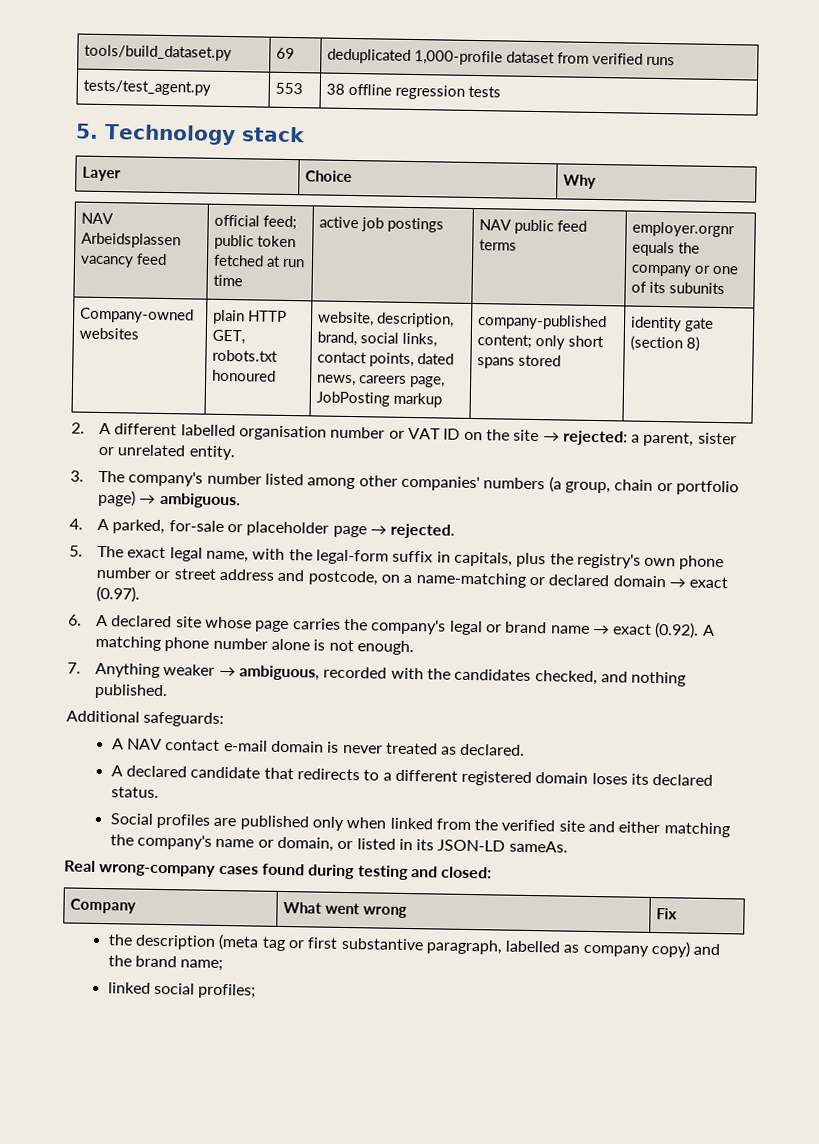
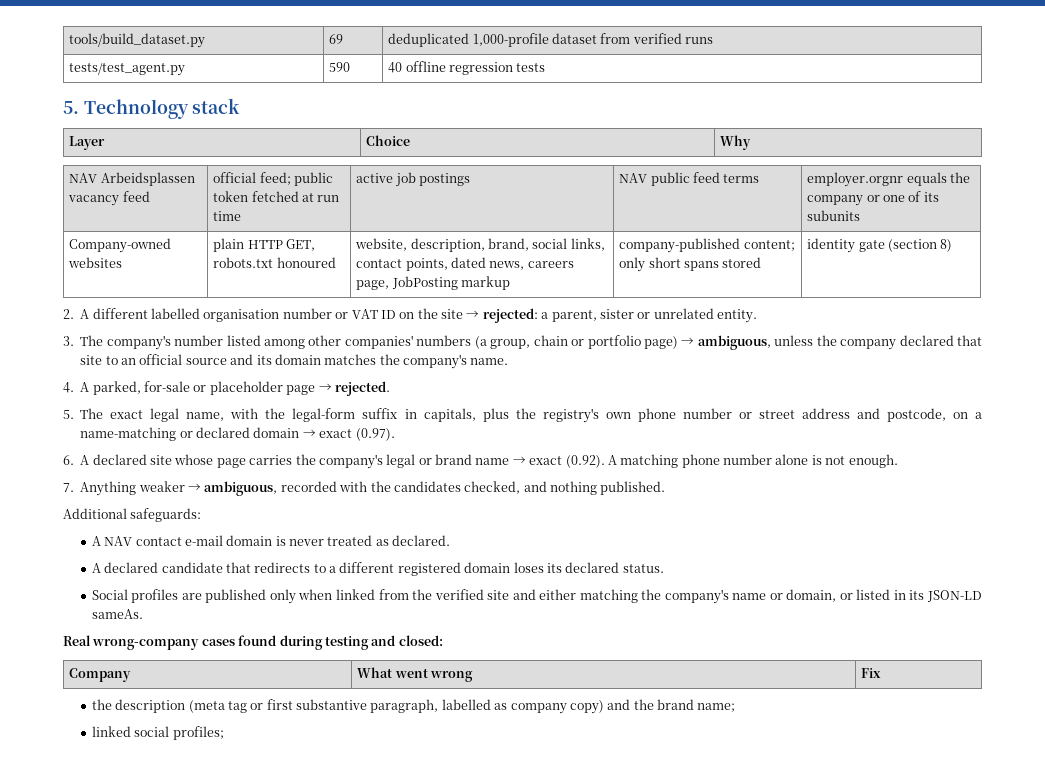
[275,82,304,95] [326,83,346,95] 553 | 38 -> [329,62,351,72] [388,62,403,73] 590 | 40
[159,492,241,509] ambiguous. -> [697,335,982,350] [80,354,509,369] ambiguous, unless the company declared that site to an official source and its domain matches the company's name.

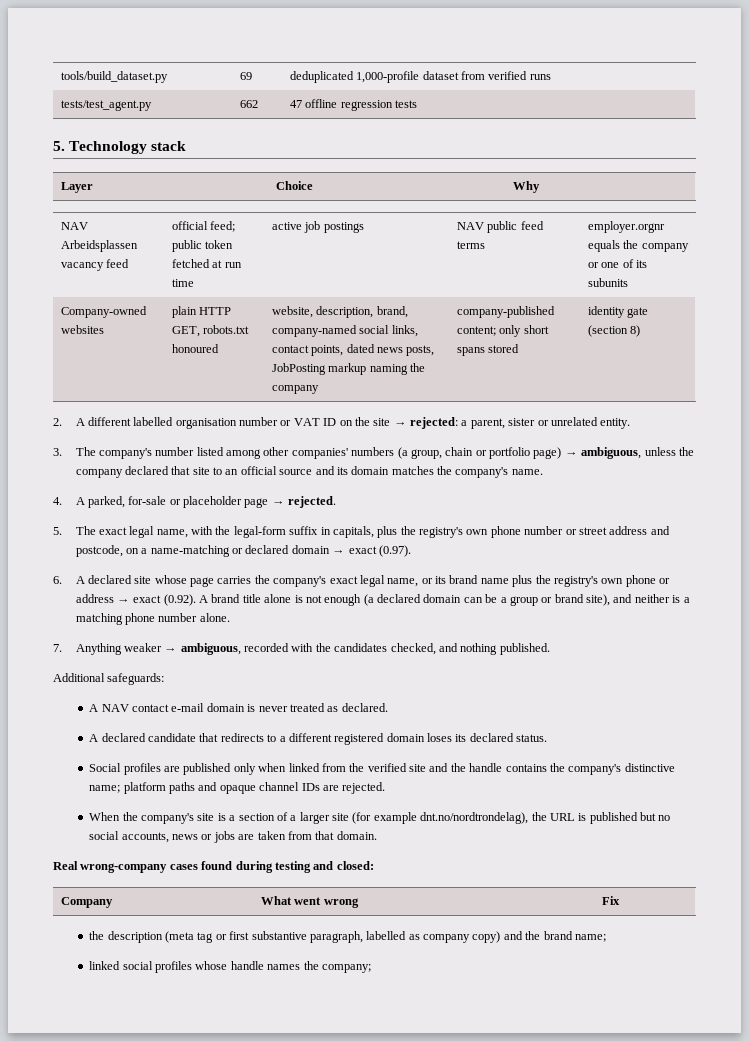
[329,62,351,72] [388,62,403,73] 590 | 40 -> [239,100,258,108] [289,100,302,108] 662 | 47
(529, 244) none -> [271,325,357,337] company-named
[489,261,574,270] [356,280,390,290] news, careers page, -> [377,345,435,356] news posts,
(510, 283) none -> [369,363,426,375] [271,385,319,394] naming the company
[386,454,898,468] legal or brand name → exact (0.92). A matching phone number alone is not enough. -> [329,575,671,587] [75,594,690,606] [75,613,230,625] exact legal name, or its brand name plus the registry's own phone or address → exact (0.92). A brand title alone is not enough (a declared domain can be a group or brand site), and neither is a matching phone number alone.
[539,589,982,604] [91,609,143,619] either matching the company's name or domain, or listed in its JSON-LD sameAs. -> [450,763,675,775] [89,782,386,794] [89,812,671,824] [89,831,377,843] the handle contains the company's distinctive name; platform paths and opaque channel IDs are rejected. // When the company's site is a section of a larger site (for example dnt.no/nordtrondelag), the URL is published but no social accounts, news or jobs are taken from that domain.
[172,726,224,740] profiles; -> [155,961,371,973] profiles whose handle names the company;

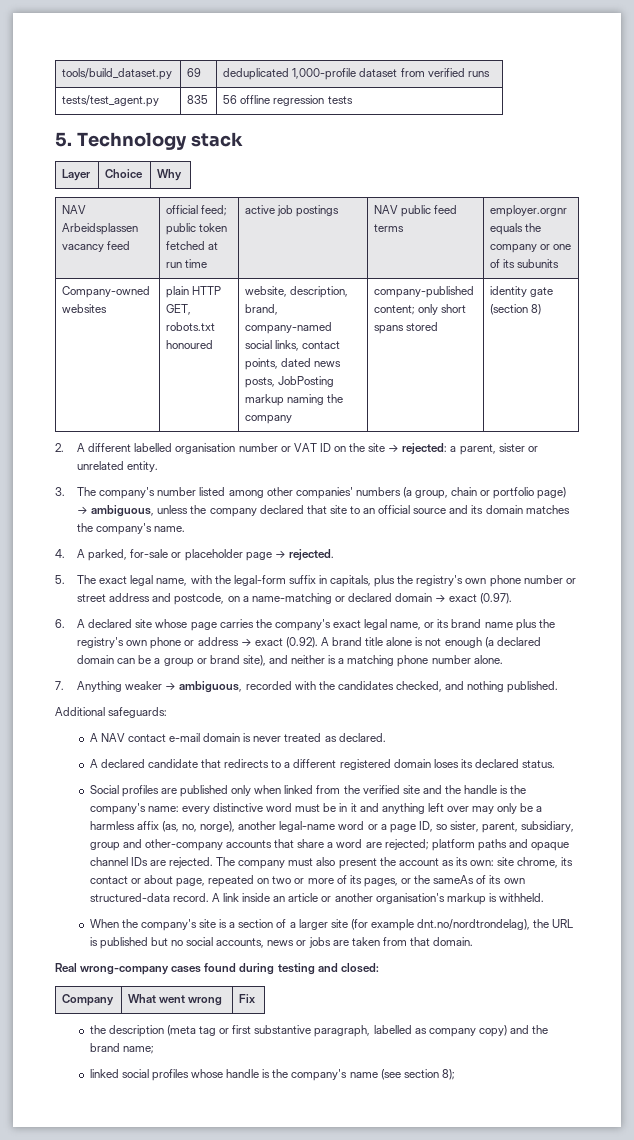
[239,100,258,108] [289,100,302,108] 662 | 47 -> [187,95,209,104] [223,95,238,104] 835 | 56
[505,763,675,775] [89,785,121,793] contains the company's distinctive name; -> [500,785,527,794] [89,803,543,815] [89,821,575,833] [89,839,429,851] is the company's name: every distinctive word must be in it and anything left over may only be a harmless affix (as, no, norge), another legal-name word or a page ID, so sister, parent, subsidiary, group and other-company accounts that share a word are rejected;
(386, 788) none -> [216,857,574,869] [89,875,525,887] [89,893,545,905] The company must also present the account as its own: site chrome, its contact or about page, repeated on two or more of its pages, or the sameAs of its own structured-data record. A link inside an article or another organisation's markup is withheld.
[267,961,371,973] names the company; -> [262,1069,455,1081] is the company's name (see section 8);

